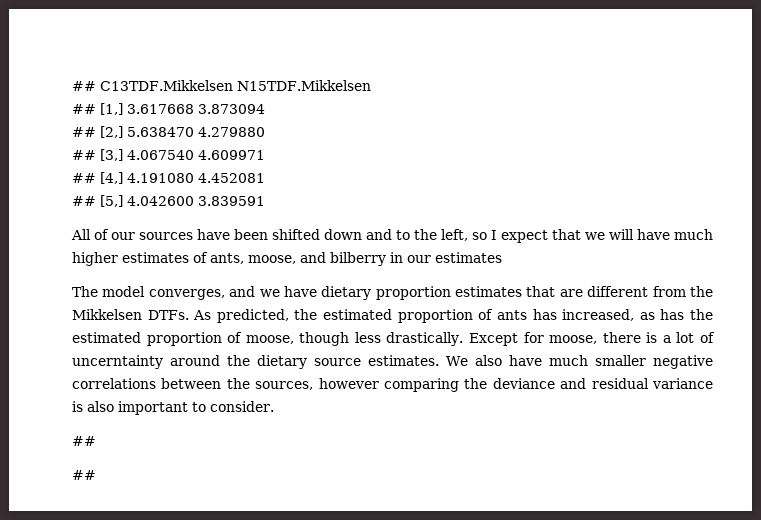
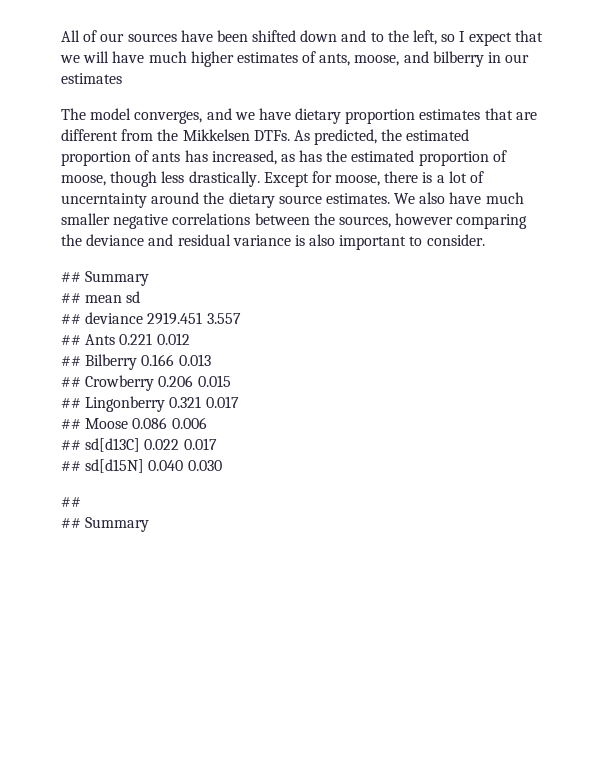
[72,80,371,91] [72,103,265,115] [72,126,265,138] [72,149,265,161] [72,172,265,184] [72,195,265,207] ## C13TDF.Mikkelsen N15TDF.Mikkelsen // ## [1,] 3.617668 3.873094 // ## [2,] 5.638470 4.279880 // ## [3,] 4.067540 4.609971 // ## [4,] 4.191080 4.452081 // ## [5,] 4.042600 3.839591 // -> (61, 36) none
[72,470,96,480] // ## -> [85,271,150,286] [61,291,141,303] [61,312,241,325] [61,333,190,345] [61,354,211,370] [61,375,231,391] [61,396,239,412] [61,417,207,429] [61,438,217,452] [61,459,222,473] [61,497,81,507] [61,517,150,532] Summary // ## mean sd // ## deviance 2919.451 3.557 // ## Ants 0.221 0.012 // ## Bilberry 0.166 0.013 // ## Crowberry 0.206 0.015 // ## Lingonberry 0.321 0.017 // ## Moose 0.086 0.006 // ## sd[d13C] 0.022 0.017 // ## sd[d15N] 0.040 0.030 // ## // ## Summary

